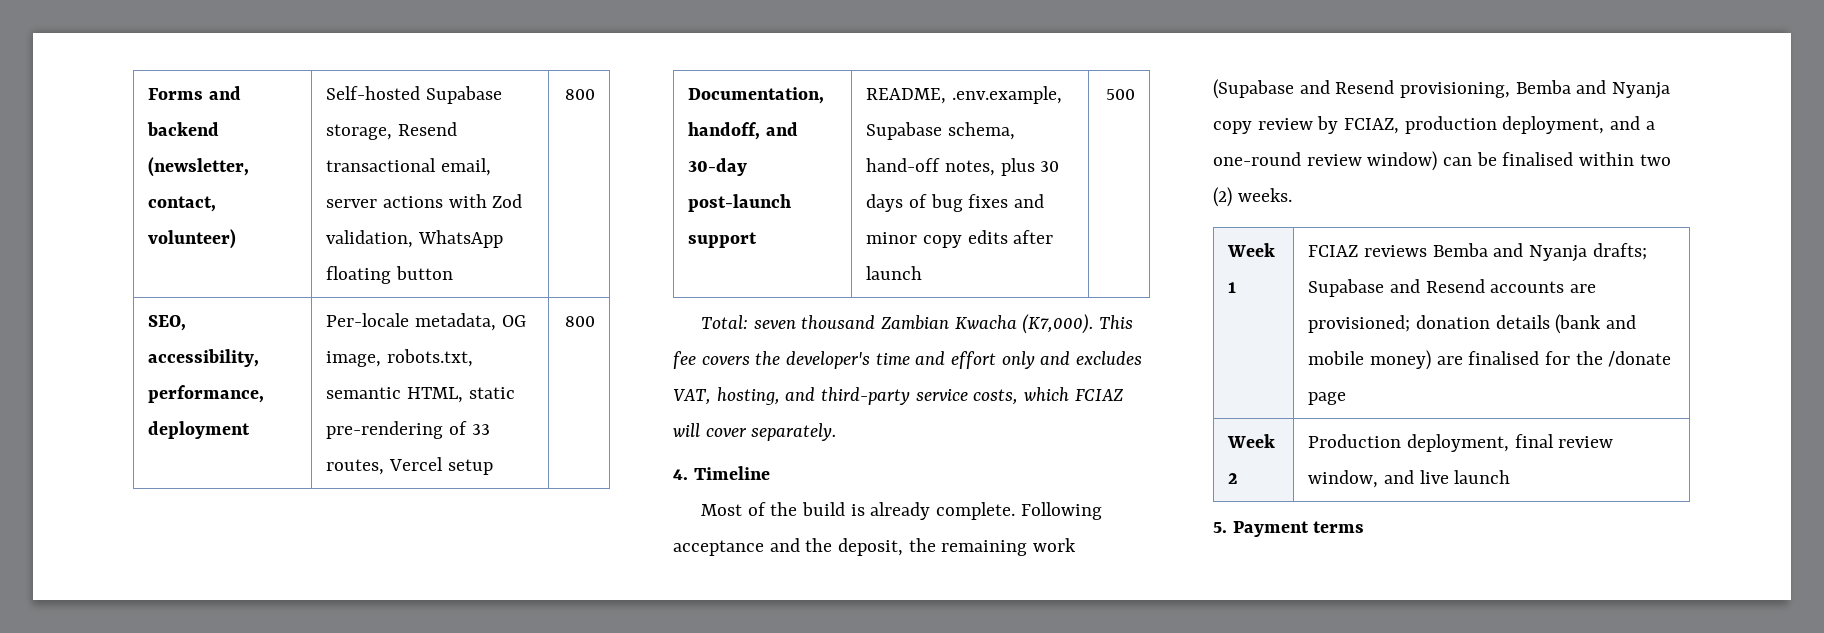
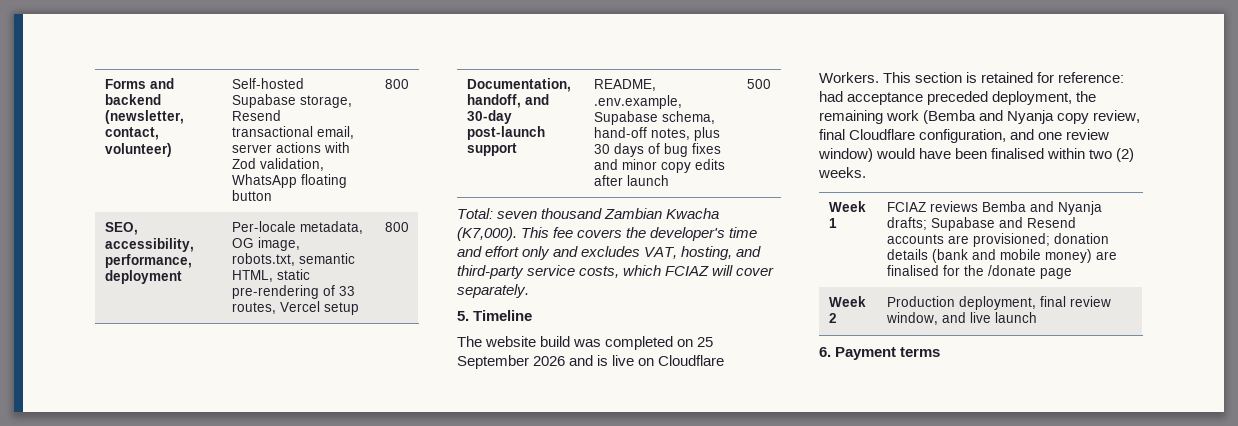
[673,469,688,480] 4. -> [457,311,469,321] 5.
[700,502,1102,520] [673,538,1077,556] [1213,79,1671,99] [1213,116,1655,134] [1213,151,1497,171] Most of the build is already complete. Following acceptance and the deposit, the remaining work (Supabase and Resend provisioning, Bemba and Nyanja copy review by FCIAZ, production deployment, and a one-round review window) can be -> [457,336,714,350] [457,355,725,369] [819,72,1125,83] [819,91,1097,105] [819,110,1141,124] [819,129,1110,143] [818,148,988,162] The website build was completed on 25 September 2026 and is live on Cloudflare Workers. This section is retained for reference: had acceptance preceded deployment, the remaining work (Bemba and Nyanja copy review, final Cloudflare configuration, and one review window) would have been
[1213,522,1227,533] 5. -> [819,347,831,357] 6.

